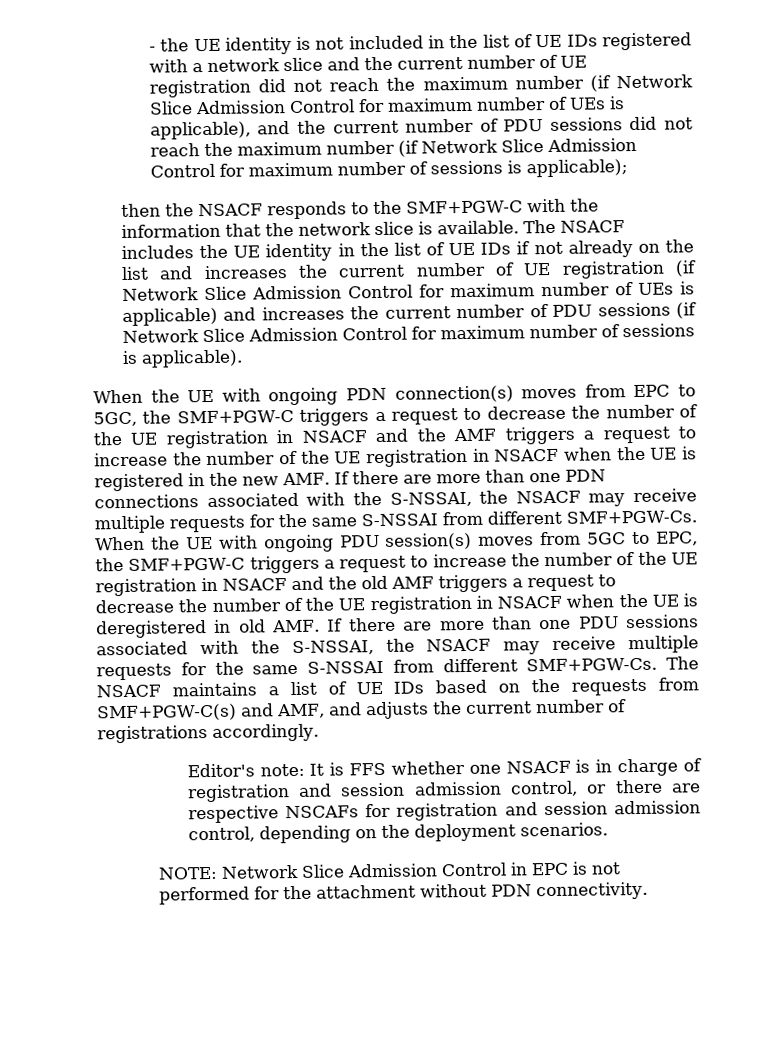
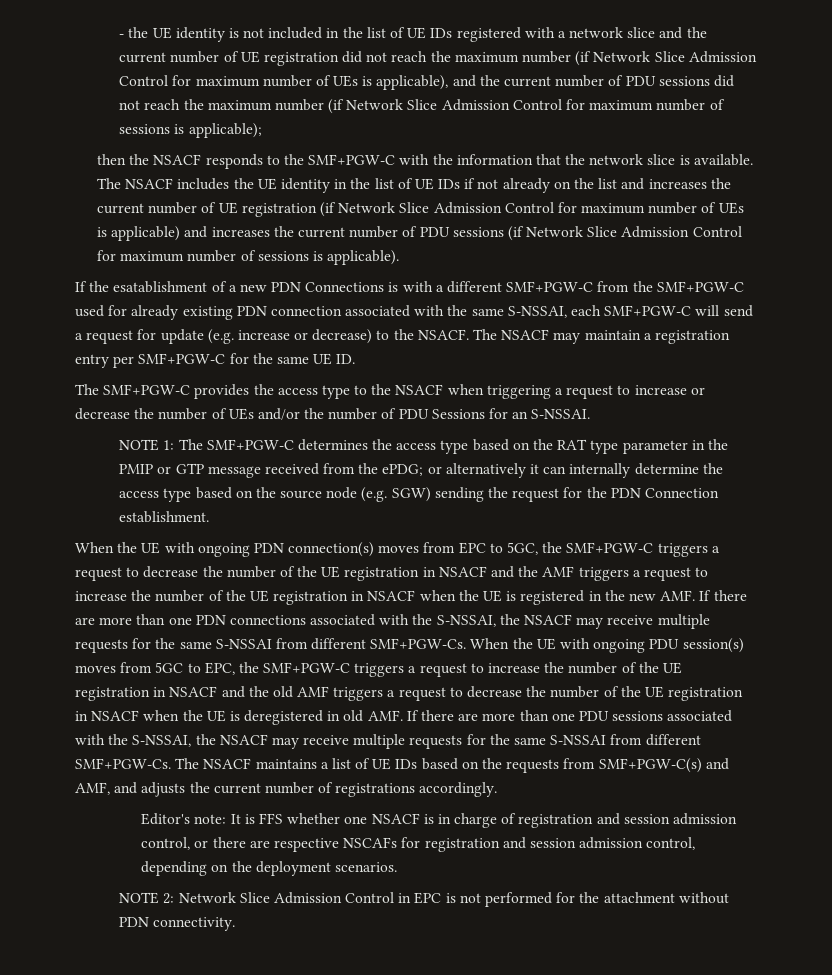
(243, 358) none -> [75,281,744,293] [75,305,753,320] [75,329,730,344] [75,353,356,368] [75,384,705,399] [75,408,591,420] [119,439,728,454] [119,463,723,478] [119,487,719,502] [119,511,210,523] // If the esatablishment of a new PDN Connections is with a different SMF+PGW-C from the SMF+PGW-C used for already existing PDN connection associated with the same S-NSSAI, each SMF+PGW-C will send a request for update (e.g. increase or decrease) to the NSACF. The NSACF may maintain a registration entry per SMF+PGW-C for the same UE ID. // The SMF+PGW-C provides the access type to the NSACF when triggering a request to increase or decrease the number of UEs and/or the number of PDU Sessions for an S-NSSAI. // NOTE 1: The SMF+PGW-C determines the access type based on the RAT type parameter in the PMIP or GTP message received from the ePDG; or alternatively it can internally determine the access type based on the source node (e.g. SGW) sending the request for the PDN Connection establishment.
[157,866,218,880] NOTE: -> [119,892,175,904] NOTE 2:

